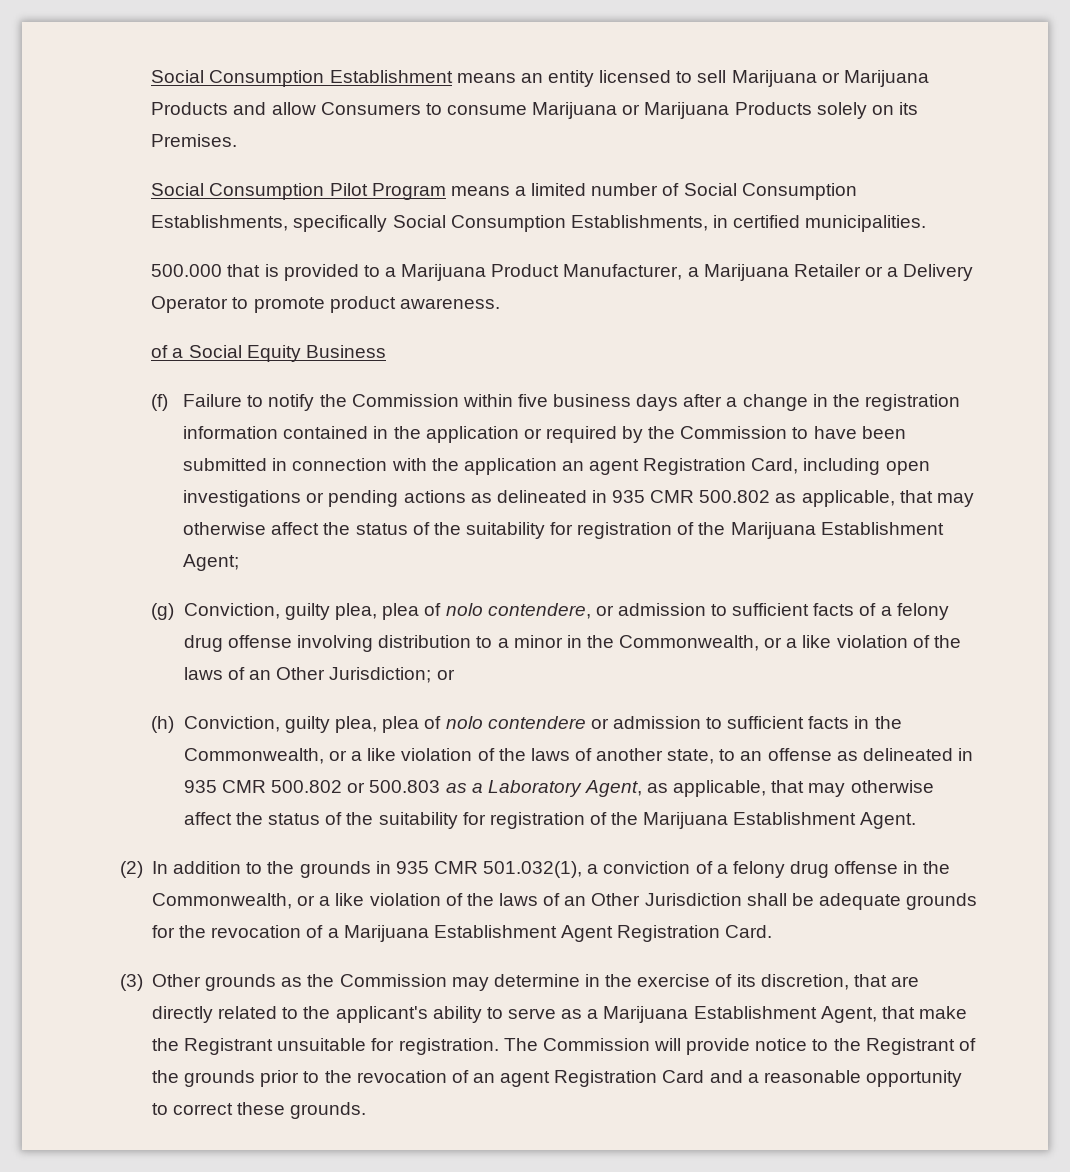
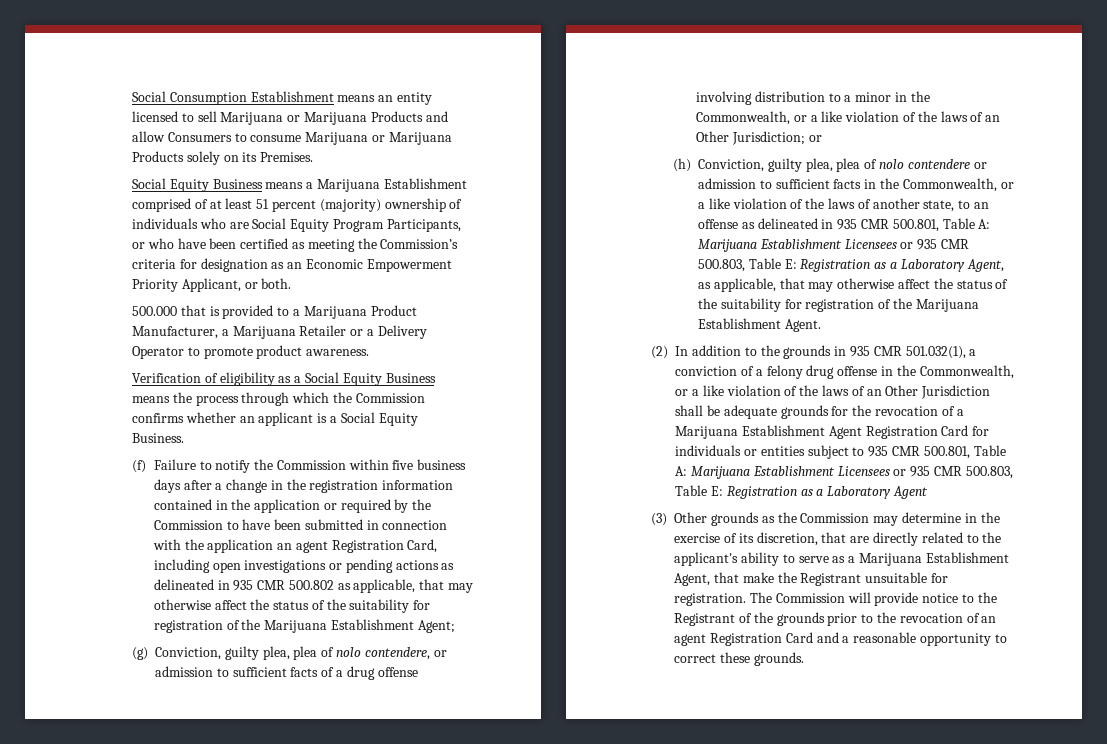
[209,183,857,200] [151,215,927,232] Consumption Pilot Program means a limited number of Social Consumption Establishments, specifically Social Consumption Establishments, in certified municipalities. -> [169,178,467,192] [132,198,463,212] [132,218,461,232] [132,238,459,252] [132,258,452,272] [132,278,292,292] Equity Business means a Marijuana Establishment comprised of at least 51 percent (majority) ownership of individuals who are Social Equity Program Participants, or who have been certified as meeting the Commission’s criteria for designation as an Economic Empowerment Priority Applicant, or both.
[151,345,169,358] of -> [132,372,292,386] Verification of eligibility as
(386, 351) none -> [132,392,425,406] [132,412,418,426] [132,433,185,443] means the process through which the Commission confirms whether an applicant is a Social Equity Business.
[896,603,949,620] felony -> (343, 673) none
[271,780,441,793] 500.802 or 500.803 -> [892,218,991,232] [698,239,969,252] [698,258,871,272] 500.801, Table A: Marijuana Establishment Licensees or 935 CMR 500.803, Table E: Registration
[725,925,773,938] Card. -> [941,425,990,436] [675,445,1006,459] [675,466,1013,479] [675,485,929,499] Card for individuals or entities subject to 935 CMR 500.801, Table A: Marijuana Establishment Licensees or 935 CMR 500.803, Table E: Registration as a Laboratory Agent

